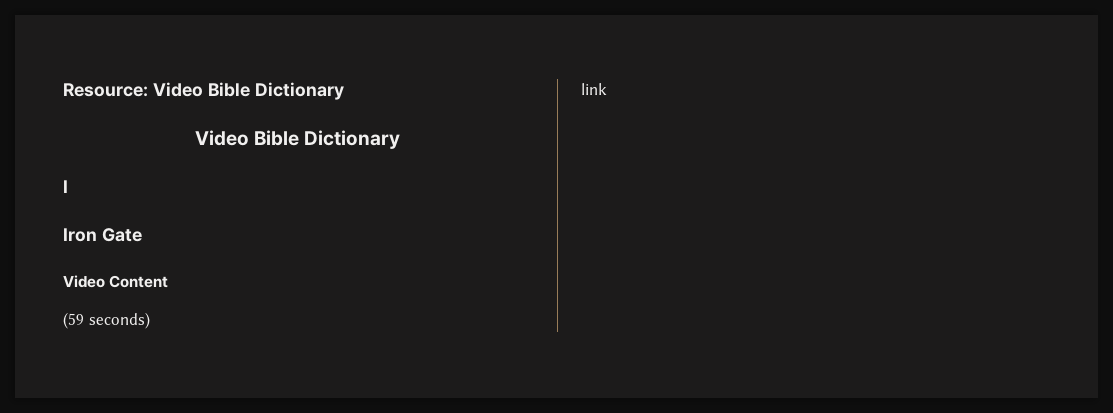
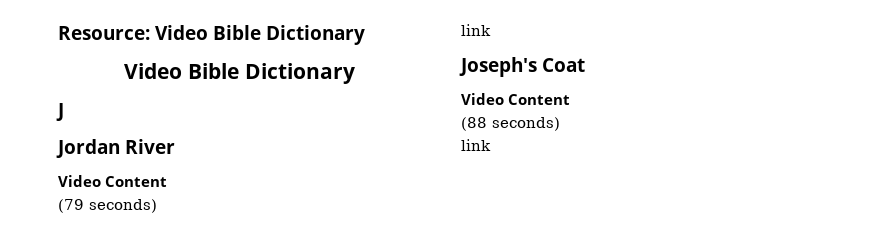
[63,180,68,193] [63,228,142,242] [63,275,169,288] [63,312,150,329] [581,83,607,95] I // Iron Gate // Video Content // (59 seconds) // link -> [56,103,64,121] [56,139,175,158] [58,175,168,187] [58,199,157,213] [461,24,491,36] [459,57,585,77] [461,93,571,105] [461,117,560,131] [461,139,491,151] J // Jordan River // Video Content // (79 seconds) // link // Joseph's Coat // Video Content // (88 seconds) // link

